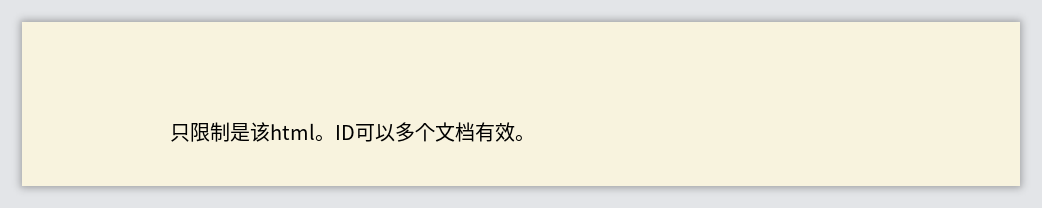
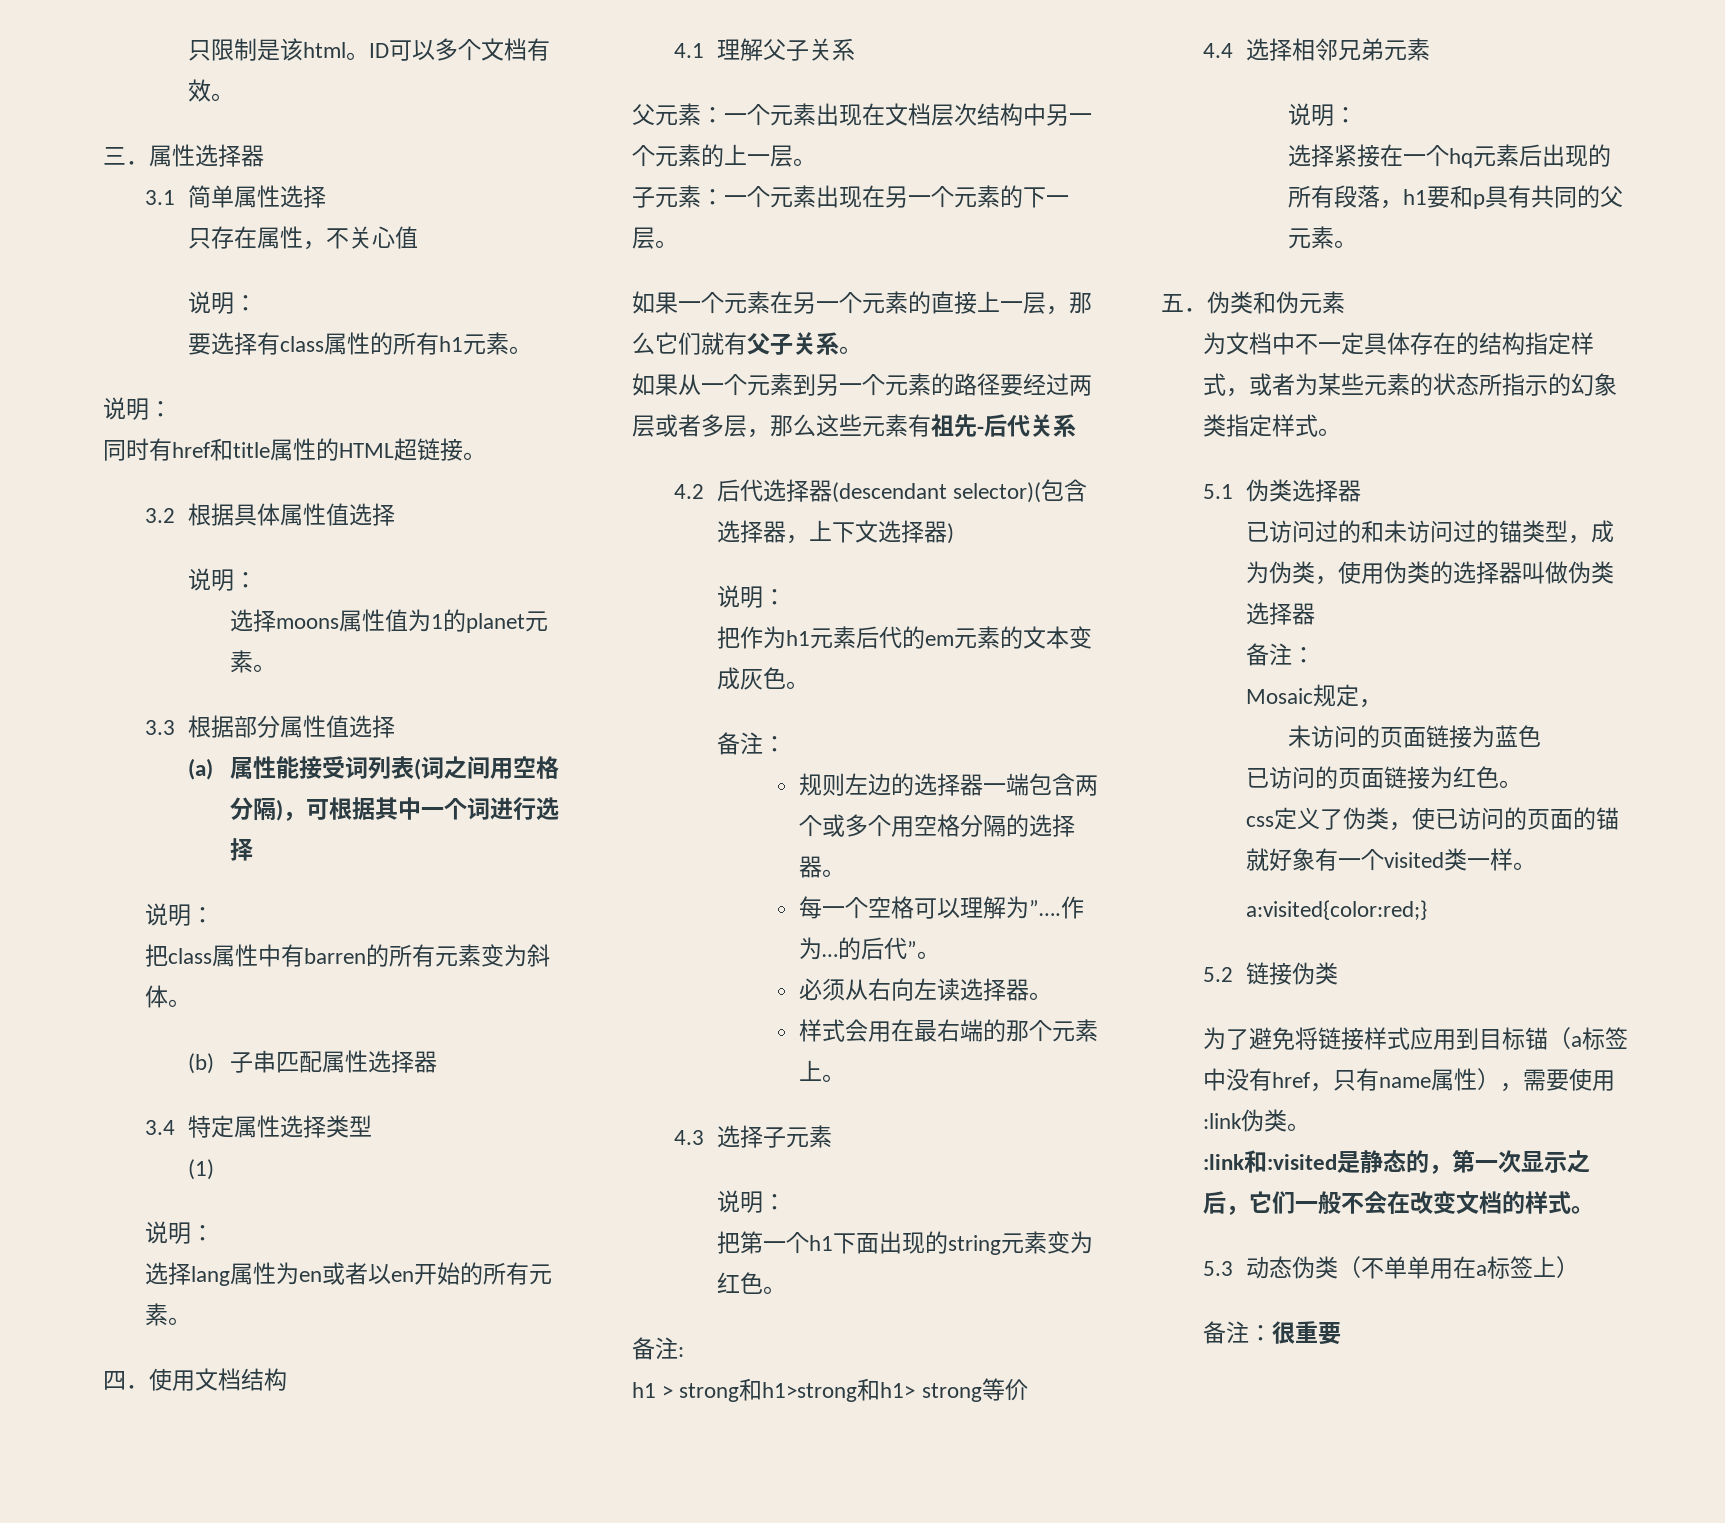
(536, 138) none -> [103,144,264,167] [145,185,326,208] [187,226,418,250] [187,291,257,314] [187,332,532,355] [103,397,172,420] [103,438,486,461] [145,503,395,526] [187,568,257,591] [230,609,549,633] [230,650,277,673] [145,715,395,738] [187,756,560,780] [230,797,560,821] [230,838,254,861] [145,903,215,926] [145,944,551,967] [145,985,192,1008] [187,1050,438,1074] [145,1115,372,1138] [187,1159,214,1180] [145,1221,215,1244] [145,1262,553,1286] [145,1303,192,1326] [103,1368,287,1391] [674,38,855,61] [632,103,1092,126] [632,144,816,167] [632,185,1069,208] [632,227,678,249] [632,291,1092,315] [632,332,862,355] [632,373,1092,396] [632,414,1076,438] [674,479,1088,503] [716,520,954,544] [716,585,786,608] [716,626,1092,649] [716,667,809,690] [716,732,786,755] [798,773,1098,796] [798,814,1075,837] [798,856,845,878] [798,896,1084,919] [798,937,940,960] [798,978,1052,1001] [798,1019,1098,1042] [798,1060,845,1082] [674,1125,832,1148] [716,1190,786,1213] [716,1231,1093,1255] [716,1272,786,1294] [632,1337,684,1360] [632,1378,1028,1402] [1203,38,1430,61] [1288,103,1358,126] [1288,144,1612,168] [1288,185,1624,209] [1288,226,1358,249] [1161,291,1345,314] [1203,332,1595,355] [1203,373,1618,397] [1203,414,1342,437] [1203,479,1361,502] [1245,520,1614,544] [1245,561,1614,585] [1245,602,1315,625] [1245,643,1315,666] [1245,684,1382,708] [1288,725,1542,748] [1245,766,1522,789] [1245,807,1619,831] [1245,848,1536,871] [1245,900,1427,920] [1203,962,1338,985] [1203,1027,1629,1050] [1203,1068,1616,1092] [1203,1109,1311,1132] [1203,1150,1591,1174] [1203,1190,1595,1215] [1203,1256,1579,1279] [1203,1321,1342,1345] // 三．属性选择器 // 3.1简单属性选择 // 只存在属性，不关心值 // 说明： // 要选择有class属性的所有h1元素。 // 说明： // 同时有href和title属性的HTML超链接。 // 3.2根据具体属性值选择 // 说明： // 选择moons属性值为1的planet元素。 // 3.3根据部分属性值选择 // (a)属性能接受词列表(词之间用空格分隔)，可根据其中一个词进行选择 // 说明： // 把class属性中有barren的所有元素变为斜体。 // (b)子串匹配属性选择器 // 3.4特定属性选择类型 // (1) // 说明： // 选择lang属性为en或者以en开始的所有元素。 // 四．使用文档结构 // 4.1理解父子关系 // 父元素：一个元素出现在文档层次结构中另一个元素的上一层。 // 子元素：一个元素出现在另一个元素的下一层。 // 如果一个元素在另一个元素的直接上一层，那么它们就有父子关系。 // 如果从一个元素到另一个元素的路径要经过两层或者多层，那么这些元素有祖先-后代关系 // 4.2后代选择器(descendant selector)(包含选择器，上下文选择器) // 说明： // 把作为h1元素后代的em元素的文本变成灰色。 // 备注： // 规则左边的选择器一端包含两个或多个用空格分隔的选择器。 // 每一个空格可以理解为”….作为…的后代”。 // 必须从右向左读选择器。 // 样式会用在最右端的那个元素上。 // 4.3选择子元素 // 说明： // 把第一个h1下面出现的string元素变为红色。 // 备注: // h1 > strong和h1>strong和h1> strong等价 // 4.4选择相邻兄弟元素 // 说明： // 选择紧接在一个hq元素后出现的所有段落，h1要和p具有共同的父元素。 // 五．伪类和伪元素 // 为文档中不一定具体存在的结构指定样式，或者为某些元素的状态所指示的幻象类指定样式。 // 5.1伪类选择器 // 已访问过的和未访问过的锚类型，成为伪类，使用伪类的选择器叫做伪类选择器 // 备注： // Mosaic规定， // 未访问的页面链接为蓝色 // 已访问的页面链接为红色。 // css定义了伪类，使已访问的页面的锚就好象有一个visited类一样。 // a:visited{color:red;} // 5.2链接伪类 // 为了避免将链接样式应用到目标锚（a标签中没有href，只有name属性），需要使用:link伪类。 // :link和:visited是静态的，第一次显示之后，它们一般不会在改变文档的样式。 // 5.3动态伪类（不单单用在a标签上） // 备注：很重要

